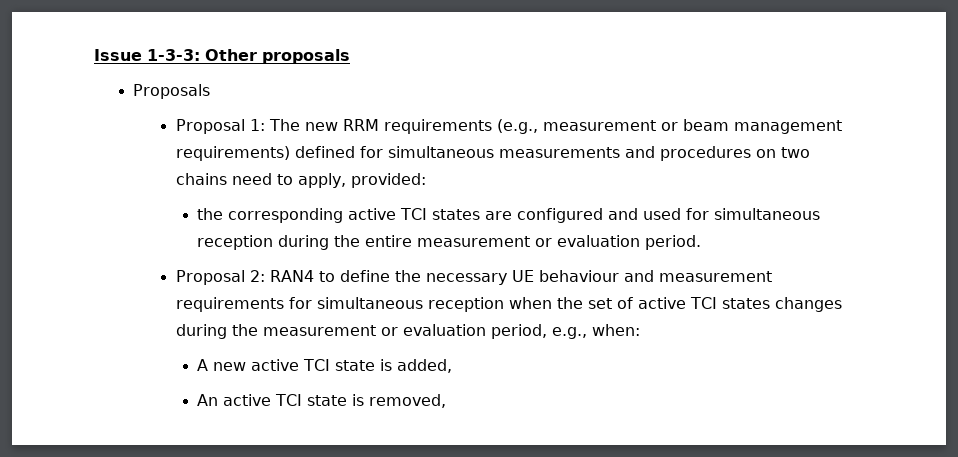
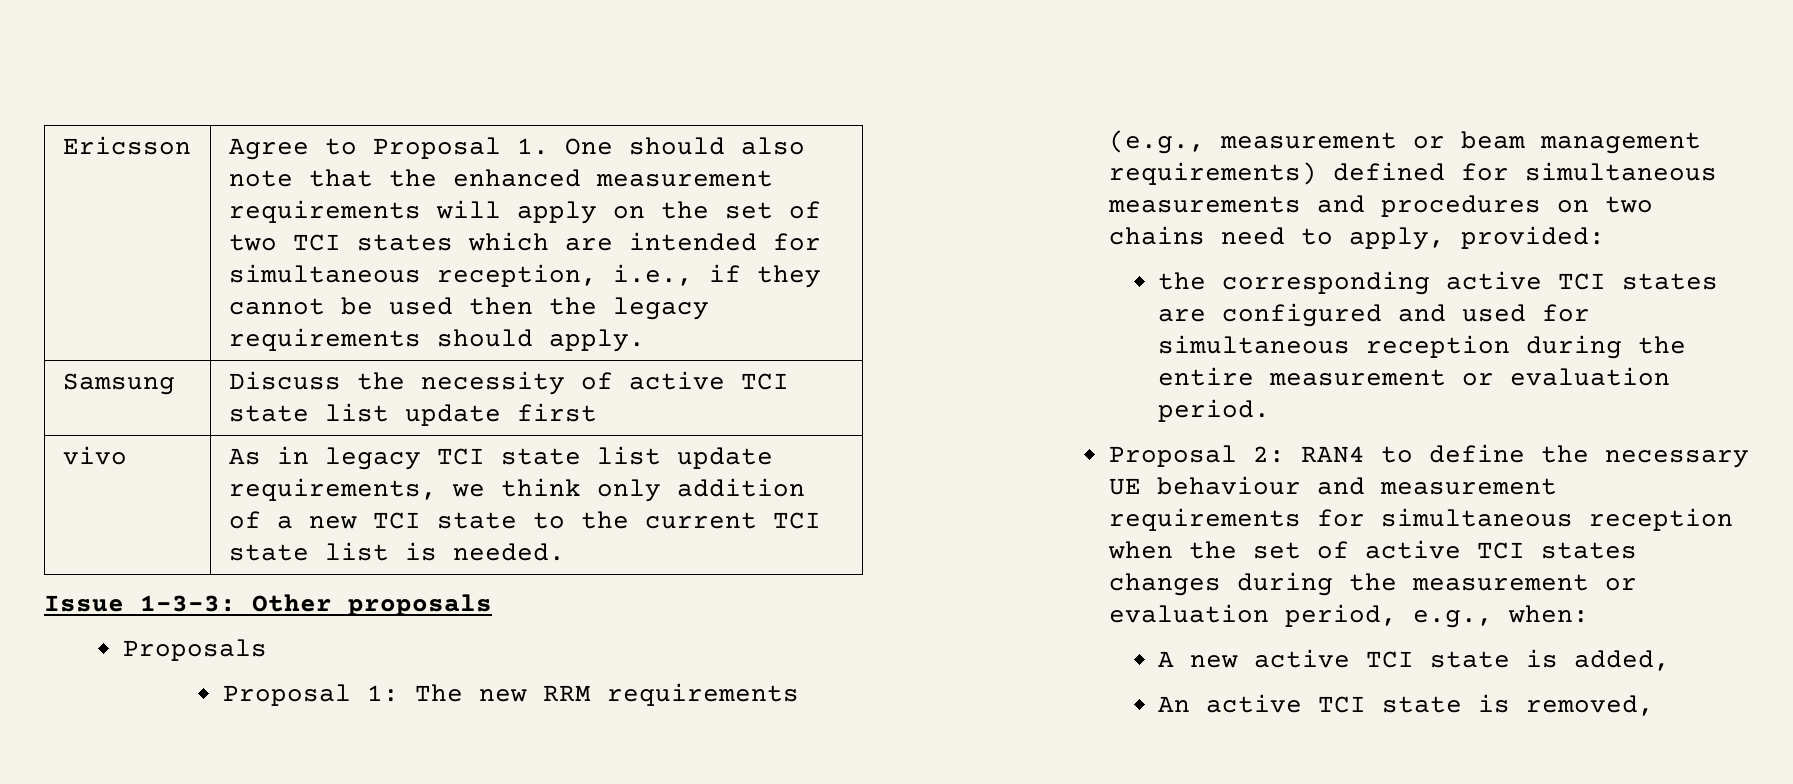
(94, 55) none -> [62,136,191,155] [228,137,805,160] [228,169,773,187] [228,200,821,224] [228,232,821,251] [228,264,821,288] [228,297,709,320] [228,328,645,352] [62,373,175,395] [228,371,789,395] [228,403,597,426] [62,446,127,465] [228,446,773,470] [228,478,805,502] [228,511,821,529] [228,542,565,561] Ericsson | Agree to Proposal 1. One should also note that the enhanced measurement requirements will apply on the set of two TCI states which are intended for simultaneous reception, i.e., if they cannot be used then the legacy requirements should apply. // Samsung | Discuss the necessity of active TCI state list update first // vivo | As in legacy TCI state list update requirements, we think only addition of a new TCI state to the current TCI state list is needed. //

